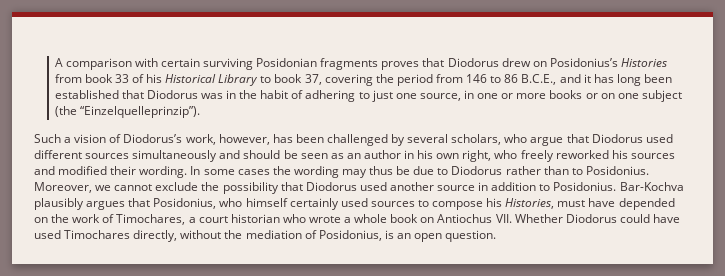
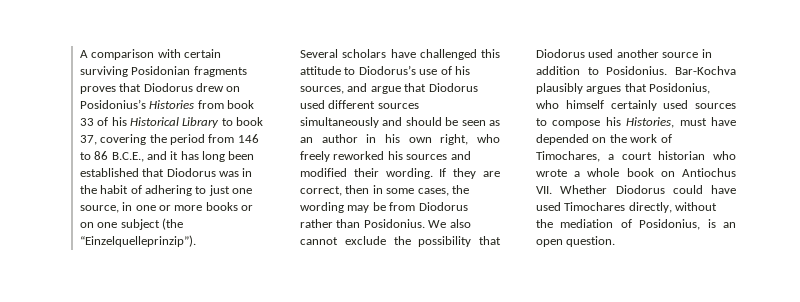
[34,134,528,146] Such a vision of Diodorus’s work, however, has been challenged by several scholars, who -> [300,49,500,60] [300,65,470,75] [300,83,368,94] Several scholars have challenged this attitude to Diodorus’s use of his sources, and
[190,166,649,178] [34,182,112,193] In some cases the wording may thus be due to Diodorus rather than to Posidonius. Moreover, we -> [439,168,500,179] [300,185,469,196] [300,202,468,213] [300,219,471,228] If they are correct, then in some cases, the wording may be from Diodorus rather than Posidonius. We also

